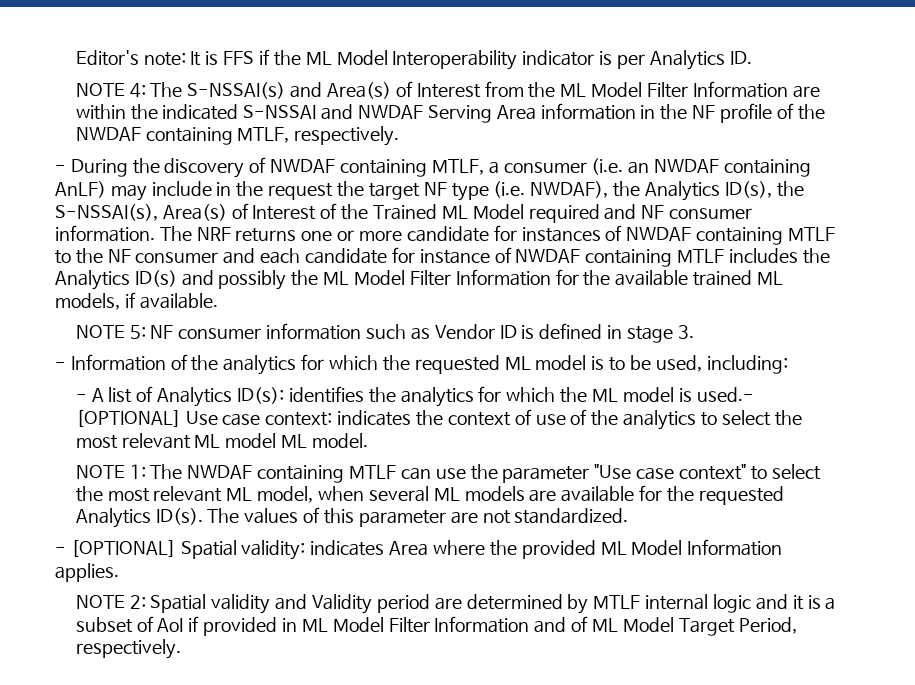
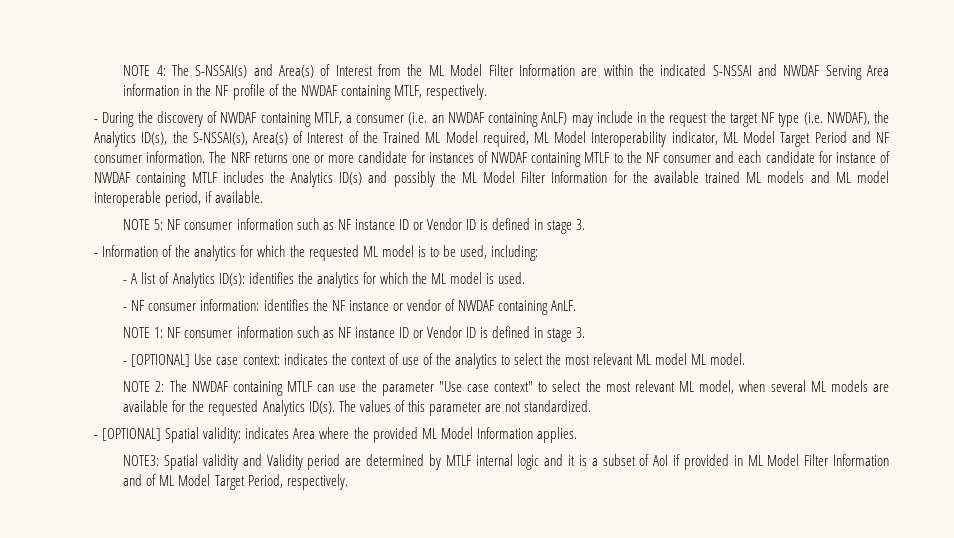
[75,49,752,70] Editor's note: It is FFS if the ML Model Interoperability indicator is per Analytics ID. // -> (123, 70) none
[528,204,600,223] required -> [482,131,847,147] required, ML Model Interoperability indicator, ML Model Target Period
[54,293,120,310] models, -> [767,171,890,183] [94,191,202,207] models and ML model interoperable period,
(430, 333) none -> [337,219,423,230] NF instance ID or
[696,387,754,402] used.- -> [498,272,526,284] [123,299,576,315] [123,326,586,342] [123,361,128,365] used. // - NF consumer information: identifies the NF instance or vendor of NWDAF containing AnLF. // NOTE 1: NF consumer information such as NF instance ID or Vendor ID is defined in stage 3. // -
[129,464,146,479] 1: -> [155,381,165,392] 2:
[75,595,146,609] NOTE 2: -> [123,455,160,466] NOTE3:

